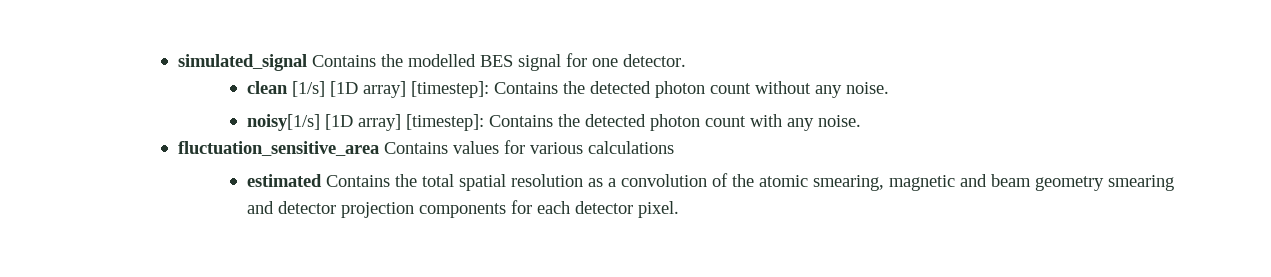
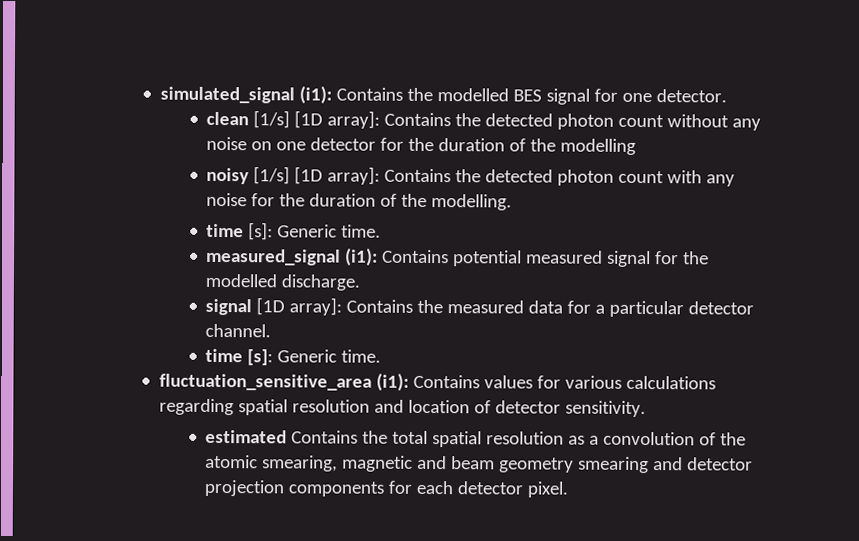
(307, 62) none -> [298,85,332,104] (i1):
[362,81,489,98] array] [timestep]: -> [327,110,381,129] array]:
[845,82,889,94] [246,114,484,131] noise. // noisy[1/s] [1D array] [timestep]: -> [206,136,637,155] [206,166,381,185] noise on one detector for the duration of the modelling // noisy [1/s] [1D array]:
[817,115,861,127] noise. -> [206,192,513,211] [206,222,382,241] [206,247,710,268] [205,273,361,291] [205,297,755,318] [205,323,272,338] [205,348,382,366] noise for the duration of the modelling. // time [s]: Generic time. // measured_signal (i1): Contains potential measured signal for the modelled discharge. // signal [1D array]: Contains the measured data for a particular detector channel. // time [s]: Generic time.
(379, 148) none -> [375,372,409,391] (i1):
(674, 147) none -> [158,398,646,418] regarding spatial resolution and location of detector sensitivity.

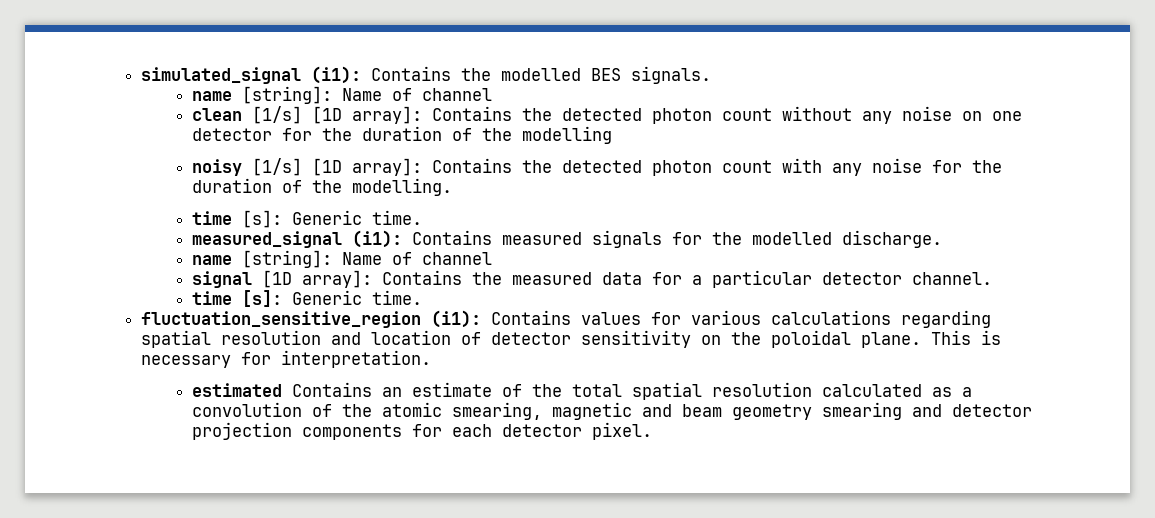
[545,88,727,105] signal for one detector. -> [630,66,711,84] [191,86,492,104] signals. // name [string]: Name of channel
[453,250,652,268] potential measured signal -> [501,230,662,248] measured signals
(361, 282) none -> [191,250,492,268] // name [string]: Name of channel
[158,373,372,391] fluctuation_sensitive_area -> [140,311,421,328] fluctuation_sensitive_region
[564,400,646,418] sensitivity. -> [580,330,1001,348] [140,350,431,368] sensitivity on the poloidal plane. This is necessary for interpretation.
(359, 437) none -> [381,382,522,397] an estimate of
(565, 438) none -> [821,384,922,397] calculated

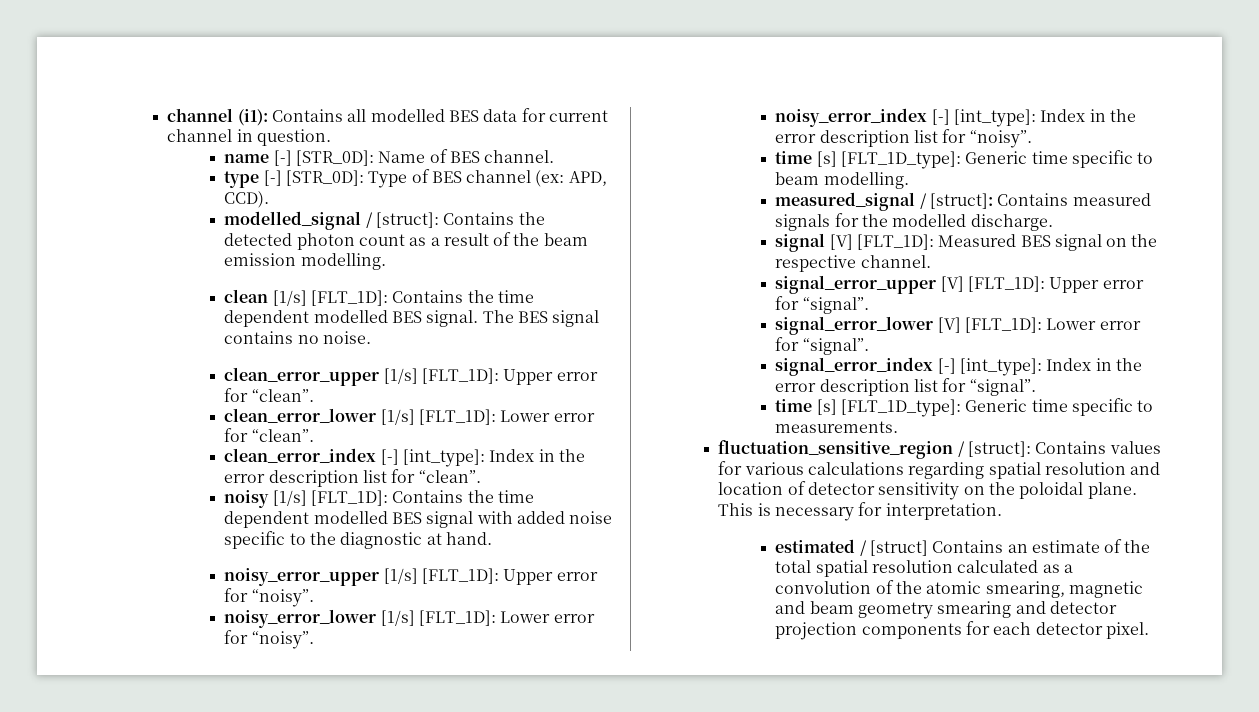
[140,66,711,84] [191,86,492,104] [191,106,1022,124] [191,126,612,144] [191,158,1002,176] [191,178,452,196] [191,210,422,228] simulated_signal (i1): Contains the modelled BES signals. // name [string]: Name of channel // clean [1/s] [1D array]: Contains the detected photon count without any noise on one detector for the duration of the modelling // noisy [1/s] [1D array]: Contains the detected photon count with any noise for the duration of the modelling. // time [s]: Generic time. -> [167,108,608,126] [167,129,332,146] [224,149,555,166] [224,169,607,188] [224,191,270,208] [224,211,545,230] [224,232,588,250] [224,253,386,270] [224,289,534,306] [224,310,600,327] [224,331,371,344] [224,367,598,386] [224,388,314,402] [224,408,595,425] [224,428,314,442] [224,448,585,467] [224,469,481,487] [224,490,534,508] [224,511,613,528] [224,531,492,549] [224,568,598,586] [224,588,314,607] [224,609,595,628] [224,630,314,649] [775,108,1136,127] [775,129,1032,148] [775,150,1154,169] [775,172,909,189] channel (i1): Contains all modelled BES data for current channel in question. // name [-] [STR_0D]: Name of BES channel. // type [-] [STR_0D]: Type of BES channel (ex: APD, CCD). // modelled_signal / [struct]: Contains the detected photon count as a result of the beam emission modelling. // clean [1/s] [FLT_1D]: Contains the time dependent modelled BES signal. The BES signal contains no noise. // clean_error_upper [1/s] [FLT_1D]: Upper error for “clean”. // clean_error_lower [1/s] [FLT_1D]: Lower error for “clean”. // clean_error_index [-] [int_type]: Index in the error description list for “clean”. // noisy [1/s] [FLT_1D]: Contains the time dependent modelled BES signal with added noise specific to the diagnostic at hand. // noisy_error_upper [1/s] [FLT_1D]: Upper error for “noisy”. // noisy_error_lower [1/s] [FLT_1D]: Lower error for “noisy”. // noisy_error_index [-] [int_type]: Index in the error description list for “noisy”. // time [s] [FLT_1D_type]: Generic time specific to beam modelling.
[351,230,402,248] (i1): -> [919,193,993,209] / [struct]:
[191,250,492,268] [191,270,992,288] [191,290,422,307] name [string]: Name of channel // signal [1D array]: Contains the measured data for a particular detector channel. // time [s]: Generic time. -> [775,233,1158,252] [775,255,931,272] [775,275,1144,294] [775,296,869,314] [775,316,1141,335] [775,337,869,355] [775,357,1142,376] [775,378,1036,396] [775,398,1154,417] [775,421,899,433] signal [V] [FLT_1D]: Measured BES signal on the respective channel. // signal_error_upper [V] [FLT_1D]: Upper error for “signal”. // signal_error_lower [V] [FLT_1D]: Lower error for “signal”. // signal_error_index [-] [int_type]: Index in the error description list for “signal”. // time [s] [FLT_1D_type]: Generic time specific to measurements.
[430,310,481,328] (i1): -> [957,441,1032,457] / [struct]:
(282, 390) none -> [859,540,928,556] / [struct]

